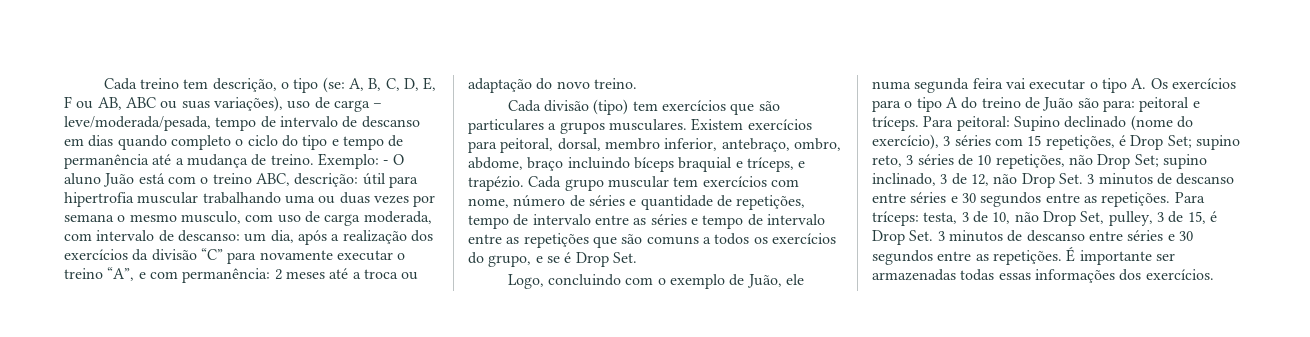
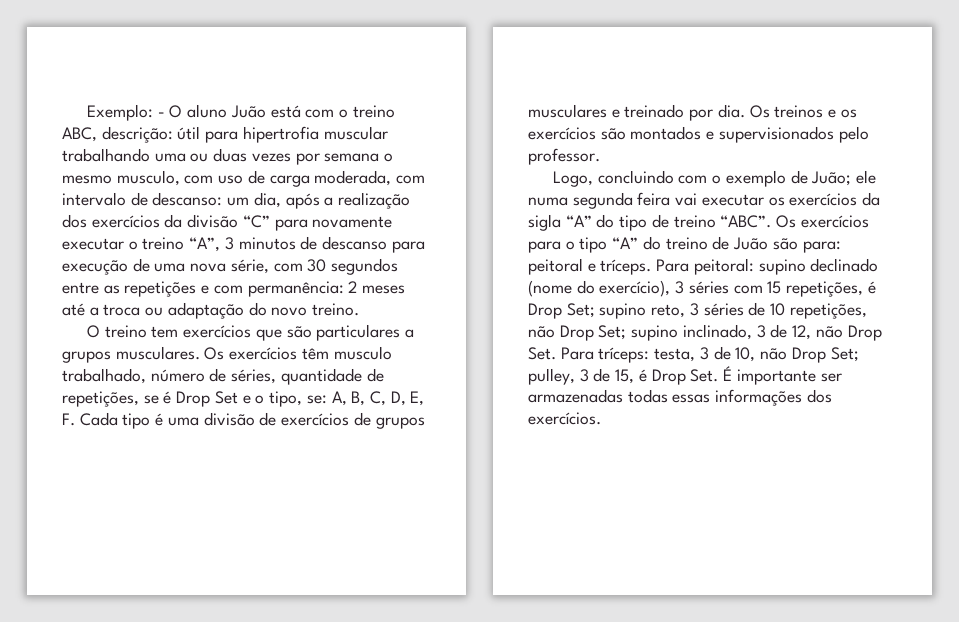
[103,77,437,93] [64,96,383,112] [64,116,420,131] [64,135,404,150] [64,154,314,169] Cada treino tem descrição, o tipo (se: A, B, C, D, E, F ou AB, ABC ou suas variações), uso de carga – leve/moderada/pesada, tempo de intervalo de descanso em dias quando completo o ciclo do tipo e tempo de permanência até a mudança de treino. -> (86, 112) none
(135, 274) none -> [224,236,425,253] [62,258,399,275] [62,281,197,297] 3 minutos de descanso para execução de uma nova série, com 30 segundos entre as repetições
[507,99,629,115] Cada divisão (tipo) -> [86,325,147,338] O treino
[691,118,812,131] [468,138,841,153] [468,157,806,172] [468,176,799,191] [468,195,806,210] [468,214,825,229] [468,233,836,248] [468,252,637,267] Existem exercícios para peitoral, dorsal, membro inferior, antebraço, ombro, abdome, braço incluindo bíceps braquial e tríceps, e trapézio. Cada grupo muscular tem exercícios com nome, número de séries e quantidade de repetições, tempo de intervalo entre as séries e tempo de intervalo entre as repetições que são comuns a todos os exercícios do grupo, e se é Drop Set. -> [204,346,392,360] [62,368,384,385] [62,391,425,407] [62,412,425,429] [528,104,857,121] [528,126,869,143] [528,148,600,165] Os exercícios têm musculo trabalhado, número de séries, quantidade de repetições, se é Drop Set e o tipo, se: A, B, C, D, E, F. Cada tipo é uma divisão de exercícios de grupos musculares e treinado por dia. Os treinos e os exercícios são montados e supervisionados pelo professor.
[746,274,782,288] Juão, -> [811,171,852,186] Juão;
[1089,78,1147,93] o tipo A. -> [768,192,881,206] [528,214,772,231] os exercícios da sigla “A” do tipo de treino “ABC”.
[945,97,958,108] A -> [612,237,639,249] “A”
[1013,116,1060,131] Supino -> [758,259,806,275] supino
[1087,173,1235,185] [872,192,1171,207] 3 minutos de descanso entre séries e 30 segundos entre as repetições. -> (556, 353) none
[1080,211,1105,224] Set, -> [830,347,859,362] Set;
[937,230,1193,242] [872,250,1062,265] 3 minutos de descanso entre séries e 30 segundos entre as repetições. -> (719, 375) none

